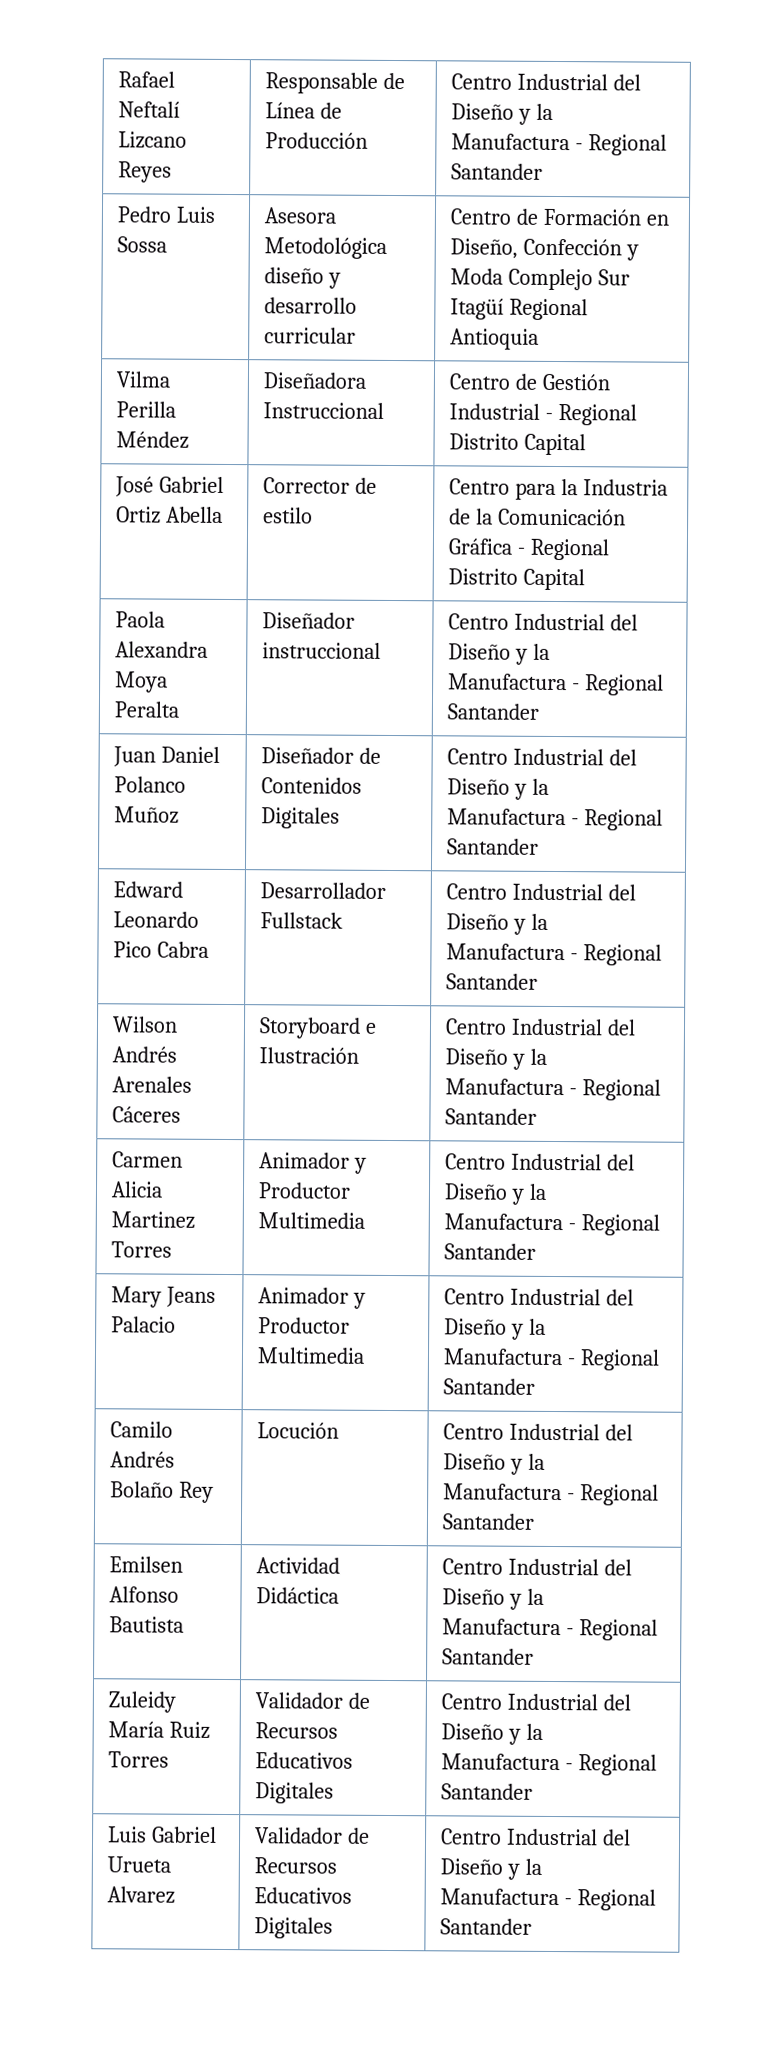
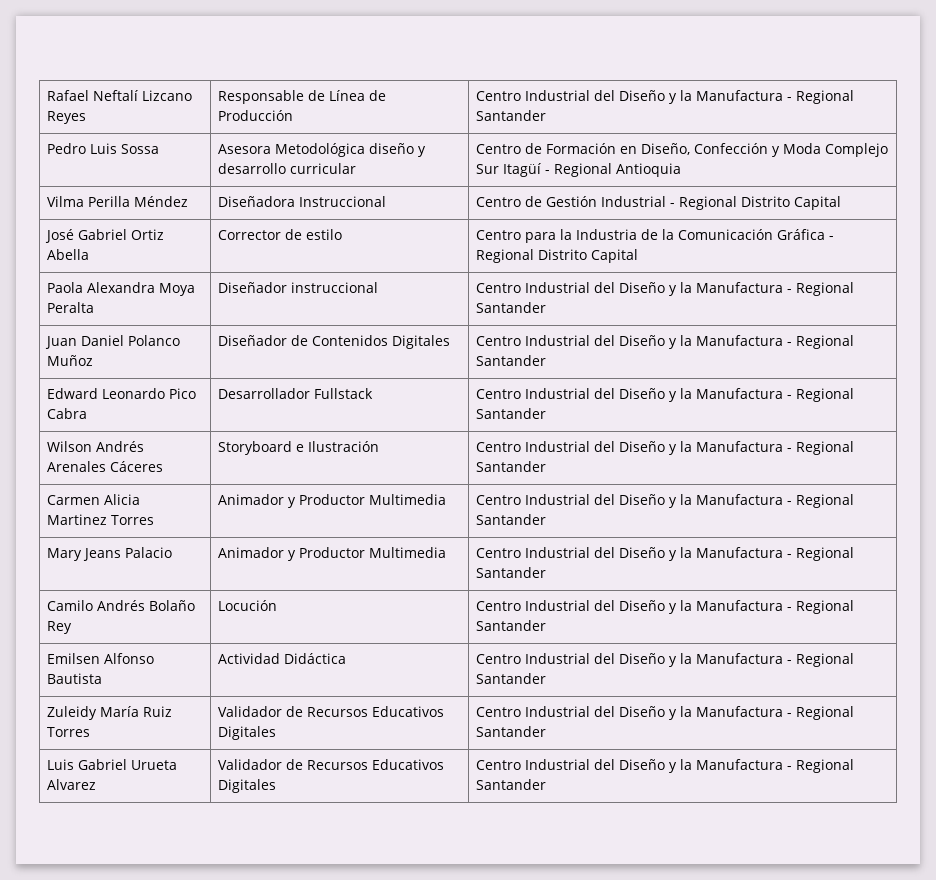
(504, 309) none -> [544,170,550,174] -

